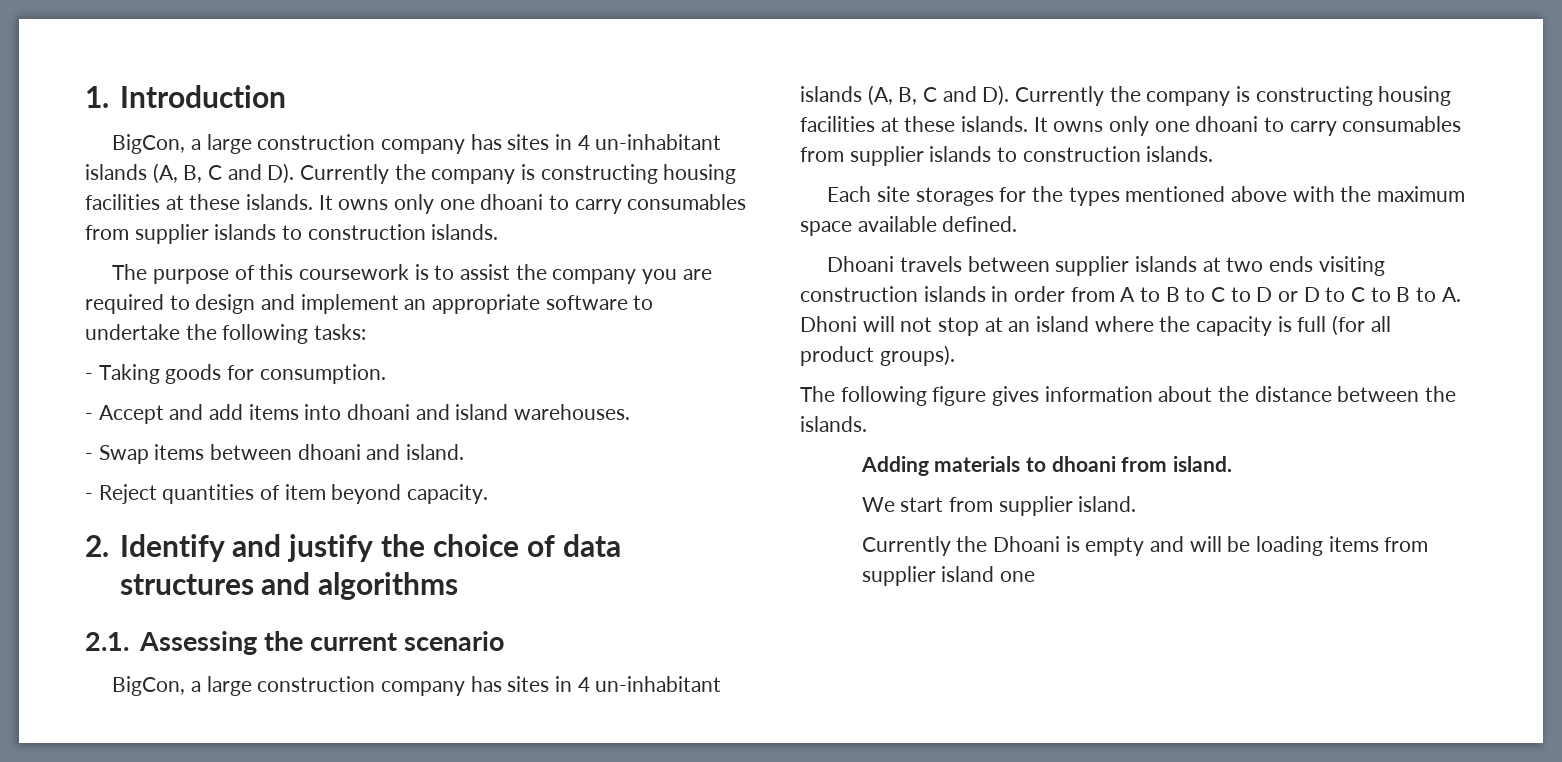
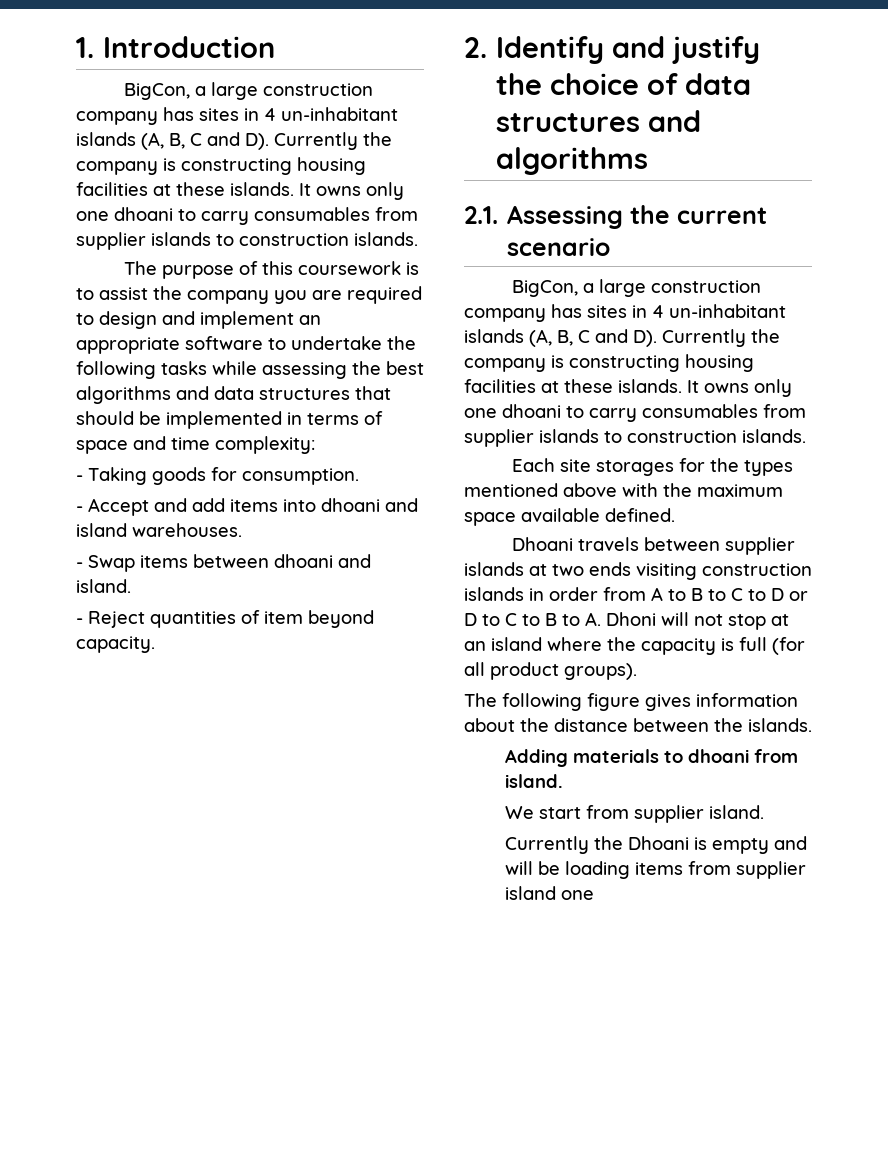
[314,324,367,340] tasks: -> [161,361,424,379] [76,386,391,404] [76,411,383,429] [76,436,315,454] tasks while assessing the best algorithms and data structures that should be implemented in terms of space and time complexity:

